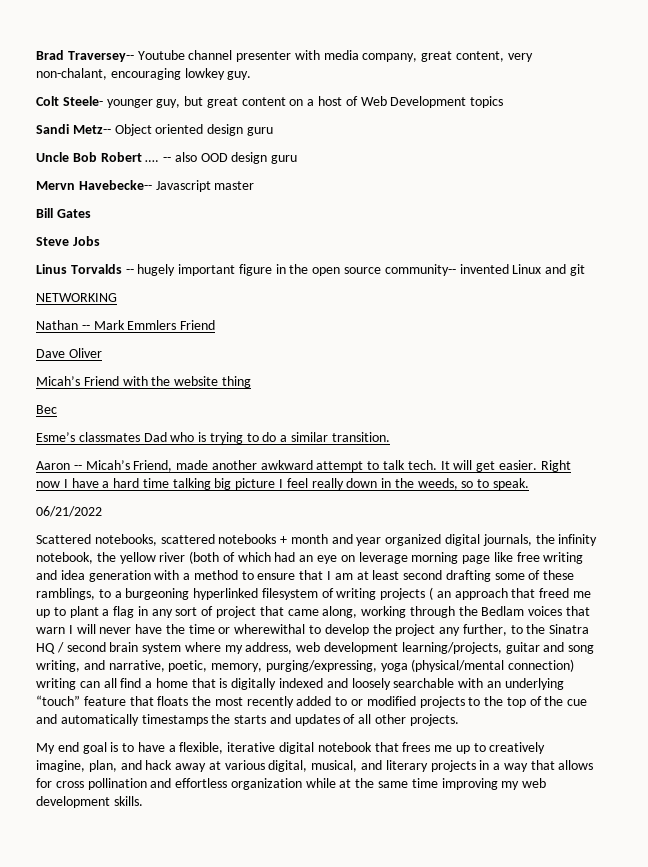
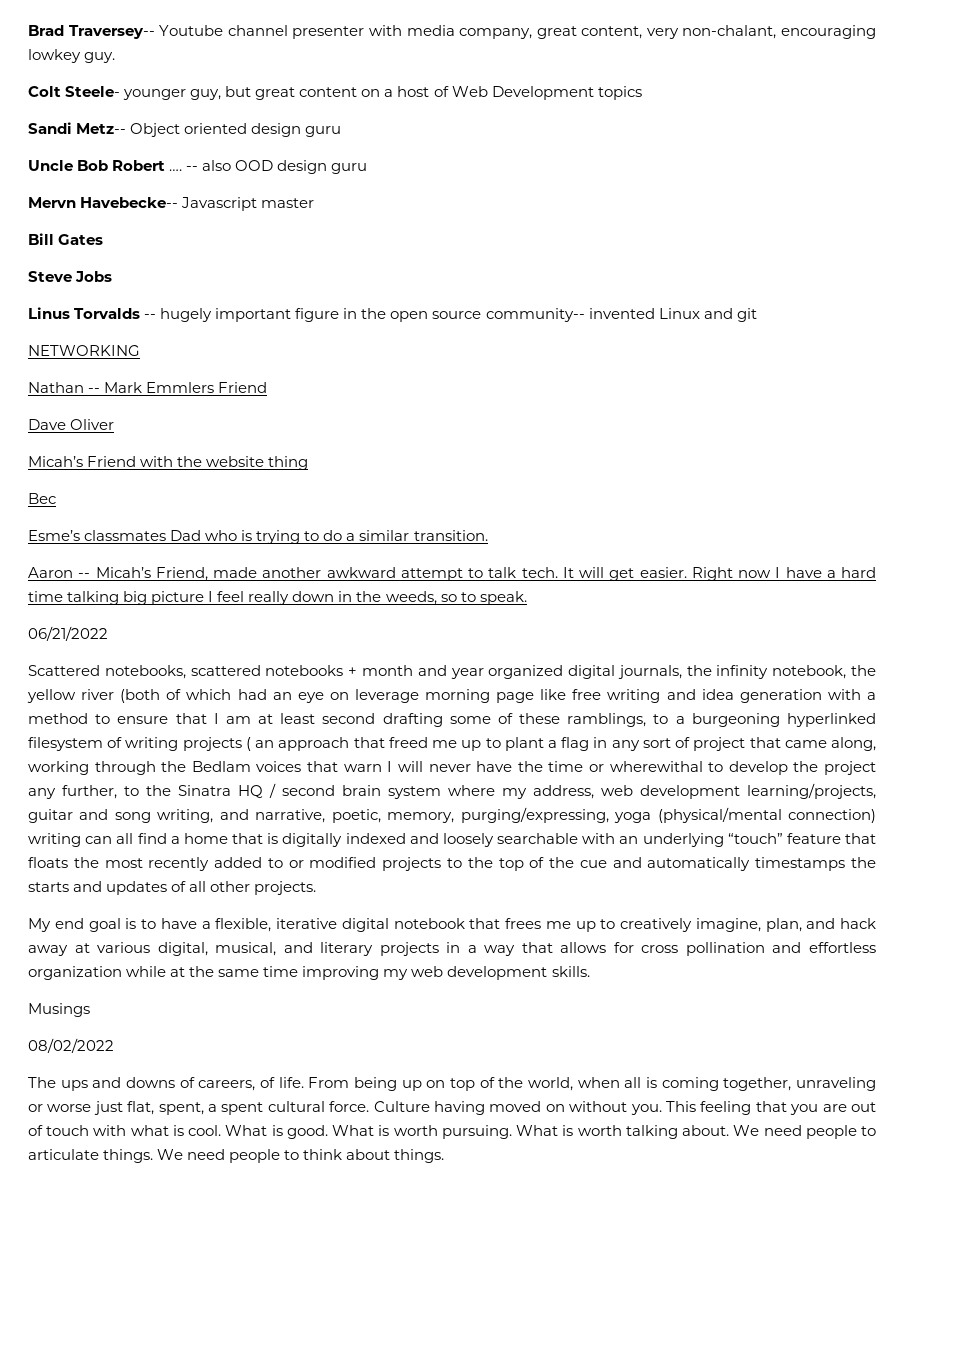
(143, 801) none -> [28,1003,90,1017] [28,1038,114,1053] [28,1077,876,1091] [28,1101,876,1115] [28,1125,876,1139] [28,1149,445,1163] // Musings // 08/02/2022 // The ups and downs of careers, of life. From being up on top of the world, when all is coming together, unraveling or worse just flat, spent, a spent cultural force. Culture having moved on without you. This feeling that you are out of touch with what is cool. What is good. What is worth pursuing. What is worth talking about. We need people to articulate things. We need people to think about things.

